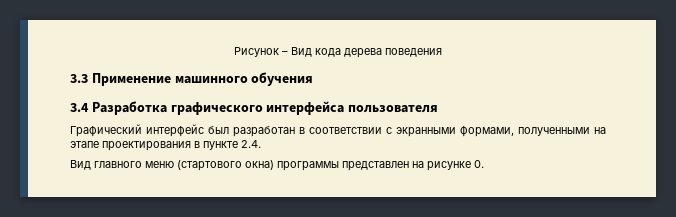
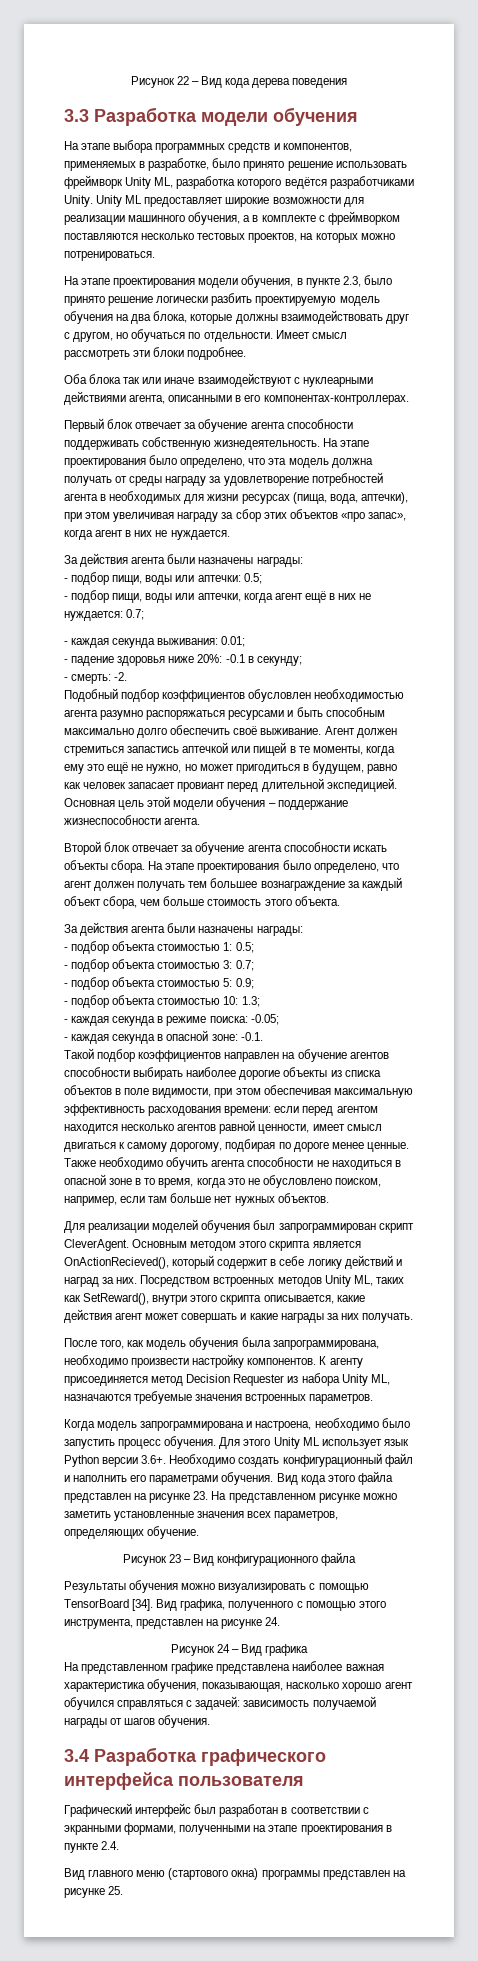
[234,47,279,57] Рисунок -> [130,76,189,88] Рисунок 22
[91,72,314,86] Применение машинного обучения -> [94,107,358,126] [64,140,352,153] [64,158,407,171] [64,175,414,189] [64,195,364,207] [64,211,400,225] [64,233,395,243] [64,251,155,261] [64,275,392,288] [64,293,380,306] [64,310,409,324] [64,329,347,342] [64,347,247,360] [64,373,373,387] [64,391,409,405] [64,418,353,432] [64,437,370,450] [64,455,373,468] [64,472,383,486] [64,491,408,504] [64,509,406,522] [64,530,230,540] [64,553,303,567] [64,572,262,585] [64,590,372,603] [64,609,145,621] [64,636,246,648] [64,654,302,666] [64,672,128,684] [64,688,405,702] [64,707,385,720] [64,725,397,738] [64,742,395,756] [64,761,398,774] [64,778,397,792] [64,796,348,810] [64,815,201,825] [64,841,387,855] [64,860,399,873] [64,877,402,891] [64,896,340,909] [64,922,303,936] [64,941,254,954] [64,959,254,972] [64,977,254,990] [64,995,260,1008] [64,1014,279,1026] [64,1030,263,1044] [64,1048,389,1062] [64,1067,381,1080] [64,1085,413,1098] [64,1104,378,1116] [64,1120,382,1134] [64,1139,409,1152] [64,1157,401,1170] [64,1174,381,1188] [64,1193,329,1206] [64,1219,414,1233] [64,1239,361,1251] [64,1255,402,1269] [64,1275,404,1287] [64,1293,365,1305] [64,1309,413,1323] [64,1337,379,1350] [64,1354,363,1368] [64,1373,390,1386] [64,1391,374,1404] [64,1418,410,1431] [64,1436,409,1449] [64,1453,413,1467] [64,1471,393,1485] [64,1491,397,1503] [64,1511,339,1521] [64,1526,200,1539] [122,1552,357,1566] [64,1580,369,1593] [64,1599,386,1611] [64,1617,281,1629] [170,1644,309,1656] [64,1661,384,1674] [64,1679,413,1692] [64,1696,376,1710] [64,1715,211,1728] Разработка модели обучения // На этапе выбора программных средств и компонентов, применяемых в разработке, было принято решение использовать фреймворк Unity ML, разработка которого ведётся разработчиками Unity. Unity ML предоставляет широкие возможности для реализации машинного обучения, а в комплекте с фреймворком поставляются несколько тестовых проектов, на которых можно потренироваться. // На этапе проектирования модели обучения, в пункте 2.3, было принято решение логически разбить проектируемую модель обучения на два блока, которые должны взаимодействовать друг с другом, но обучаться по отдельности. Имеет смысл рассмотреть эти блоки подробнее. // Оба блока так или иначе взаимодействуют с нуклеарными действиями агента, описанными в его компонентах-контроллерах. // Первый блок отвечает за обучение агента способности поддерживать собственную жизнедеятельность. На этапе проектирования было определено, что эта модель должна получать от среды награду за удовлетворение потребностей агента в необходимых для жизни ресурсах (пища, вода, аптечки), при этом увеличивая награду за сбор этих объектов «про запас», когда агент в них не нуждается. // За действия агента были назначены награды: // - подбор пищи, воды или аптечки: 0.5; // - подбор пищи, воды или аптечки, когда агент ещё в них не нуждается: 0.7; // - каждая секунда выживания: 0.01; // - падение здоровья ниже 20%: -0.1 в секунду; // - смерть: -2. // Подобный подбор коэффициентов обусловлен необходимостью агента разумно распоряжаться ресурсами и быть способным максимально долго обеспечить своё выживание. Агент должен стремиться запастись аптечкой или пищей в те моменты, когда ему это ещё не нужно, но может пригодиться в будущем, равно как человек запасает провиант перед длительной экспедицией. Основная цель этой модели обучения – поддержание жизнеспособности агента. // Второй блок отвечает за обучение агента способности искать объекты сбора. На этапе проектирования было определено, что агент должен получать тем большее вознаграждение за каждый объект сбора, чем больше стоимость этого объекта. // За действия агента были назначены награды: // - подбор объекта стоимостью 1: 0.5; // - подбор объекта стоимостью 3: 0.7; // - подбор объекта стоимостью 5: 0.9; // - подбор объекта стоимостью 10: 1.3; // - каждая секунда в режиме поиска: -0.05; // - каждая секунда в опасной зоне: -0.1. // Такой подбор коэффициентов направлен на обучение агентов способности выбирать наиболее дорогие объекты из списка объектов в поле видимости, при этом обеспечивая максимальную эффективность расходования времени: если перед агентом находится несколько агентов равной ценности, имеет смысл двигаться к самому дорогому, подбирая по дороге менее ценные. Также необходимо обучить агента способности не находиться в опасной зоне в то время, когда это не обусловлено поиском, например, если там больше нет нужных объектов. // Для реализации моделей обучения был запрограммирован скрипт CleverAgent. Основным методом этого скрипта является OnActionRecieved(), который содержит в себе логику действий и наград за них. Посредством встроенных методов Unity ML, таких как SetReward(), внутри этого скрипта описывается, какие действия агент может совершать и какие награды за них получать. // После того, как модель обучения была запрограммирована, необходимо произвести настройку компонентов. К агенту присоединяется метод Decision Requester из набора Unity ML, назначаются требуемые значения встроенных параметров. // Когда модель запрограммирована и настроена, необходимо было запустить процесс обучения. Для этого Unity ML использует язык Python версии 3.6+. Необходимо создать конфигурационный файл и наполнить его параметрами обучения. Вид кода этого файла представлен на рисунке 23. На представленном рисунке можно заметить установленные значения всех параметров, определяющих обучение. // Рисунок 23 – Вид конфигурационного файла // Результаты обучения можно визуализировать с помощью TensorBoard [34]. Вид графика, полученного с помощью этого инструмента, представлен на рисунке 24. // Рисунок 24 – Вид графика // На представленном графике представлена наиболее важная характеристика обучения, показывающая, насколько хорошо агент обучился справляться с задачей: зависимость получаемой награды от шагов обучения.
[474,160,484,168] 0. -> [108,1886,124,1895] 25.

